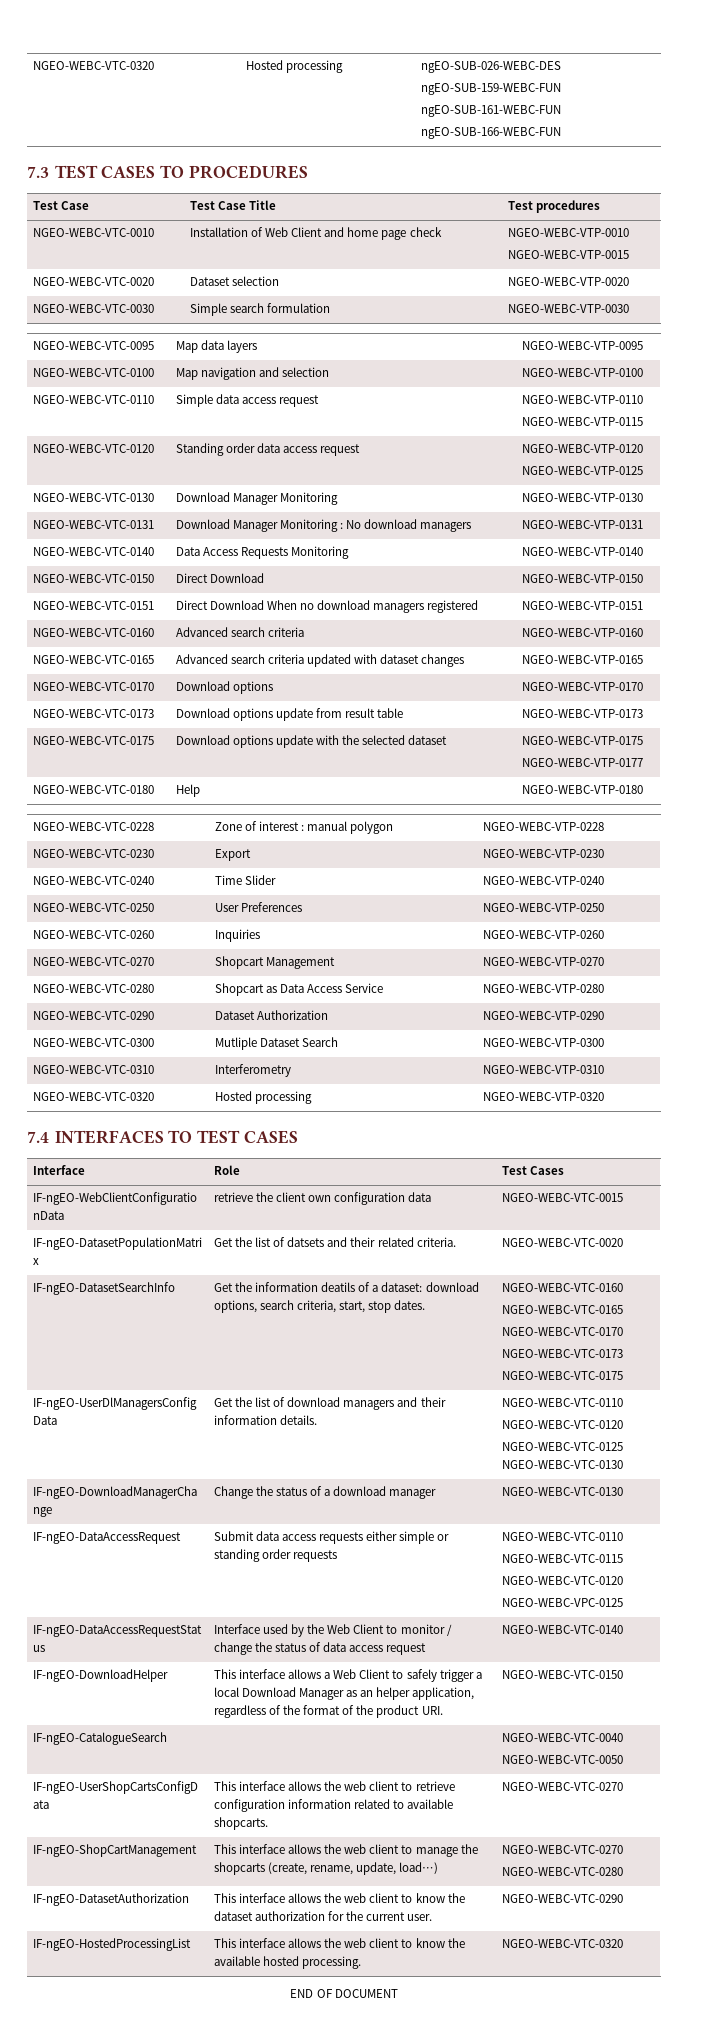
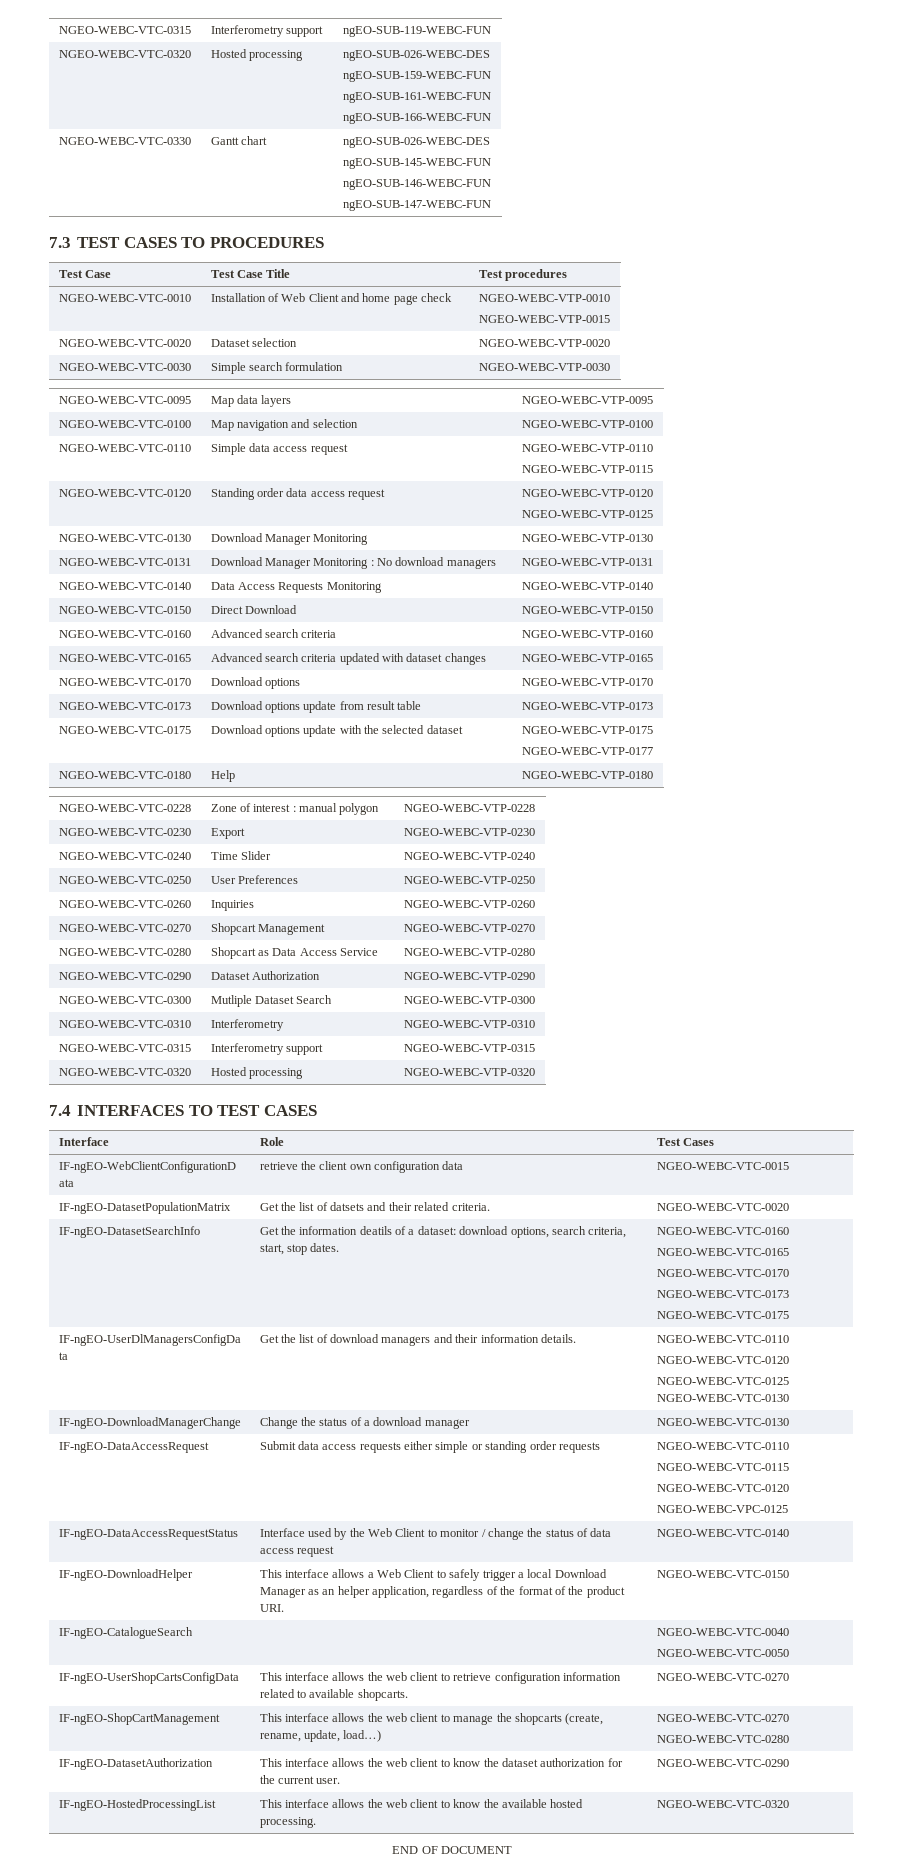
(32, 65) none -> [58,26,191,34] [210,25,323,37] [342,26,491,37] NGEO-WEBC-VTC-0315 | Interferometry support | ngEO-SUB-119-WEBC-FUN //
(561, 133) none -> [58,137,191,145] [210,136,267,145] [342,137,490,148] [342,158,491,169] [342,179,491,190] [342,200,491,211] // NGEO-WEBC-VTC-0330 | Gantt chart | ngEO-SUB-026-WEBC-DES // ngEO-SUB-145-WEBC-FUN // ngEO-SUB-146-WEBC-FUN // ngEO-SUB-147-WEBC-FUN
[32,601,154,610] [175,600,479,613] [521,601,643,610] // NGEO-WEBC-VTC-0151 | Direct Download When no download managers registered | NGEO-WEBC-VTP-0151 -> (653, 610) none
(604, 1069) none -> [58,1044,191,1052] [210,1043,323,1055] [403,1044,535,1052] // NGEO-WEBC-VTC-0315 | Interferometry support | NGEO-WEBC-VTP-0315

